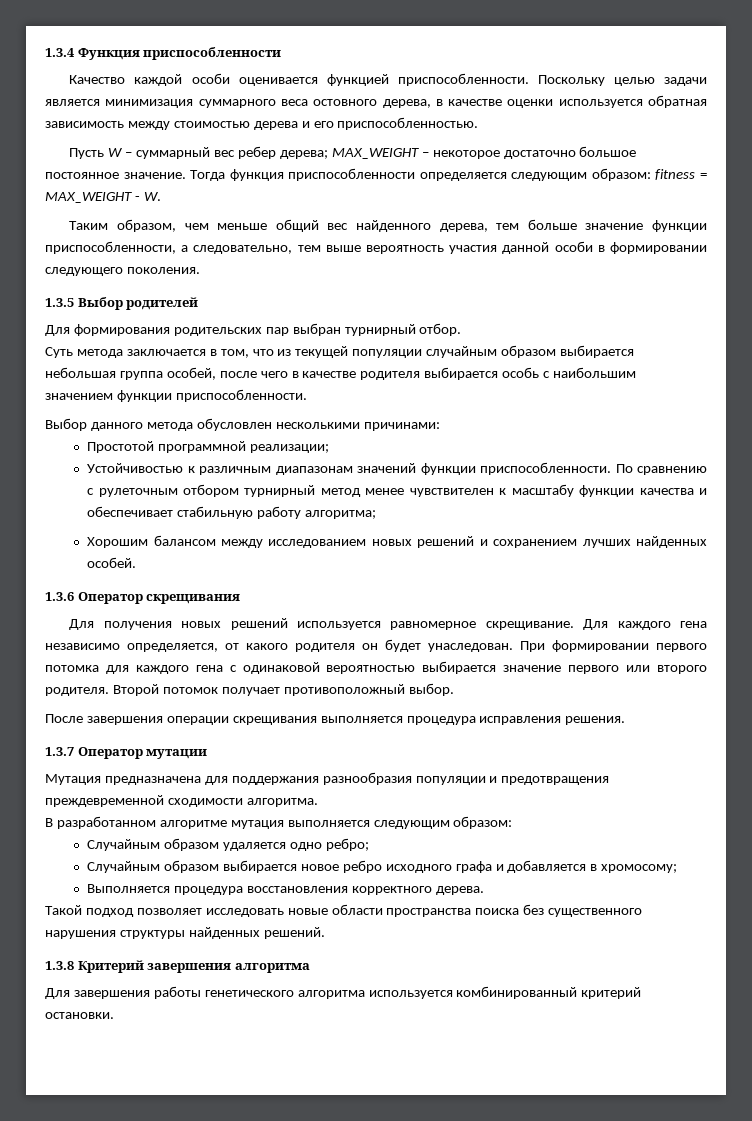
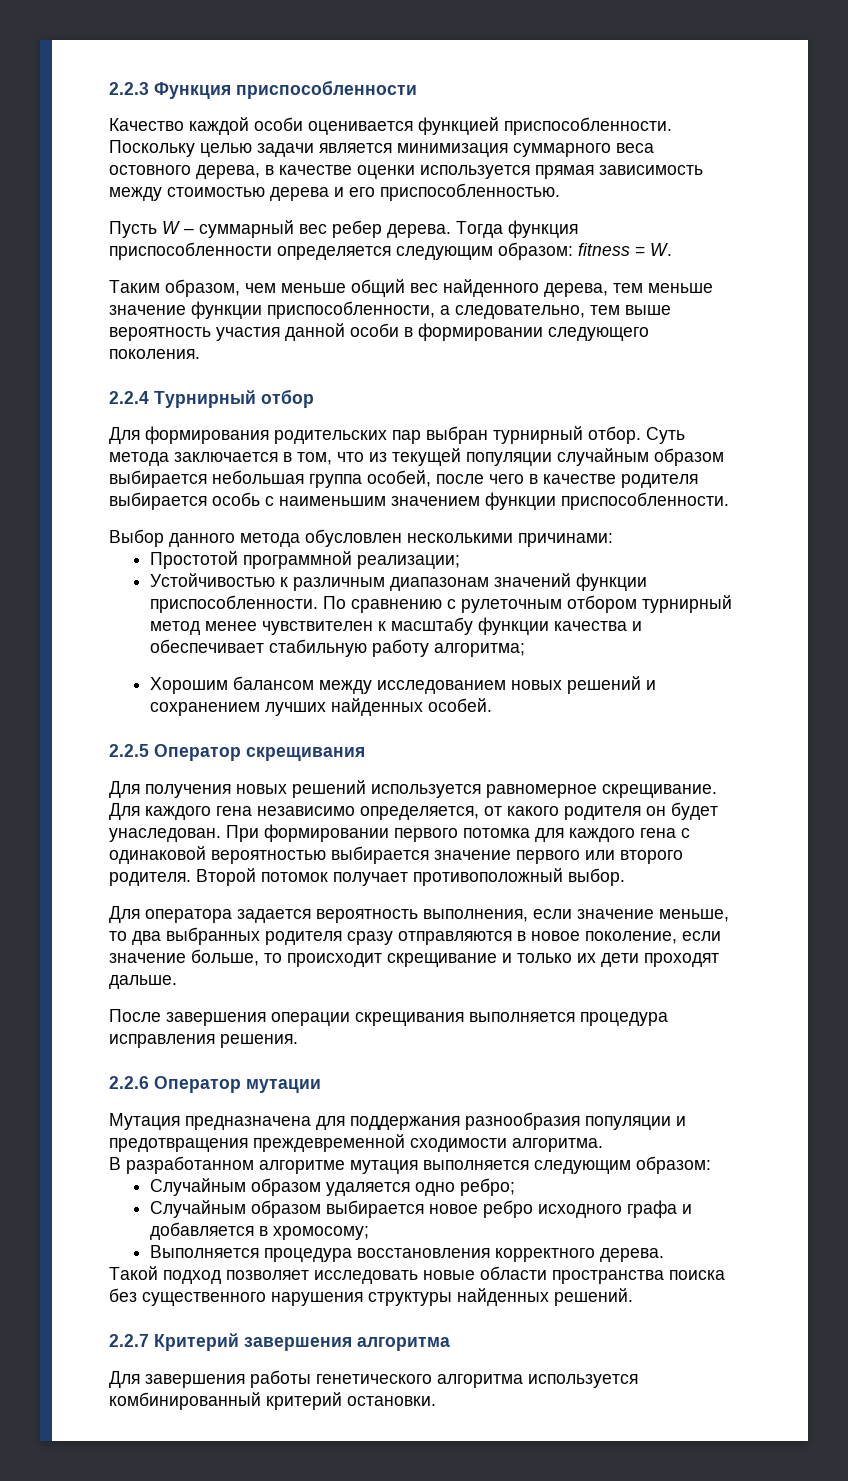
[45,48,75,57] 1.3.4 -> [109,82,149,95] 2.2.3
[648,95,707,108] обратная -> [535,165,594,179] прямая
[279,146,637,159] [45,172,186,179] дерева; MAX_WEIGHT – некоторое достаточно большое постоянное значение. -> [387,224,451,238] дерева.
[45,192,140,203] MAX_WEIGHT - -> (645, 251) none
[527,219,577,230] больше -> [648,283,713,293] меньше
[45,297,199,310] 1.3.5 Выбор родителей -> [109,389,314,408] 2.2.4 Турнирный отбор
(462, 329) // -> (641, 435) none
[553,367,637,378] наибольшим -> [279,496,386,506] наименьшим
[45,592,74,601] 1.3.6 -> [109,744,149,757] 2.2.5
(454, 689) none -> [109,906,729,923] [109,927,721,945] [109,949,719,967] [109,975,177,989] // Для оператора задается вероятность выполнения, если значение меньше, то два выбранных родителя сразу отправляются в новое поколение, если значение больше, то происходит скрещивание и только их дети проходят дальше.
[45,747,74,756] 1.3.7 -> [109,1076,149,1089] 2.2.6
[45,961,74,970] 1.3.8 -> [109,1334,149,1347] 2.2.7

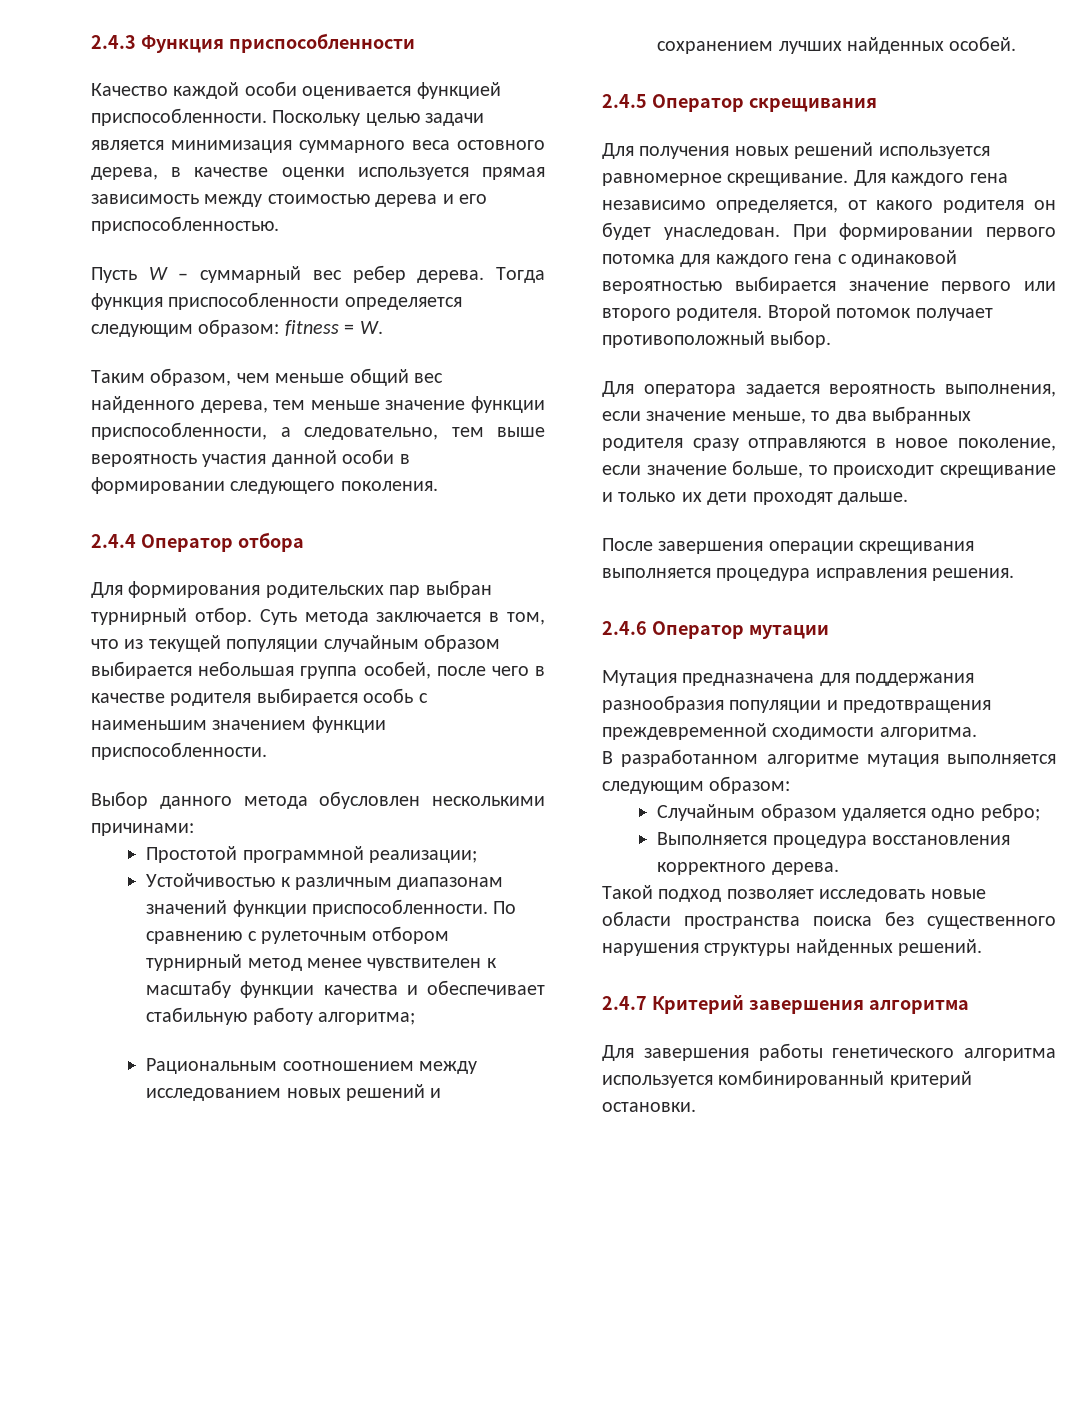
[109,82,149,95] 2.2.3 -> [91,35,136,49] 2.4.3
[109,389,314,408] 2.2.4 Турнирный отбор -> [91,532,304,552] 2.4.4 Оператор отбора
[149,676,314,694] Хорошим балансом -> [146,1058,414,1074] Рациональным соотношением
[109,744,149,757] 2.2.5 -> [602,94,647,108] 2.4.5
[109,1076,149,1089] 2.2.6 -> [602,621,647,635] 2.4.6
[149,1200,692,1218] [149,1222,369,1240] // Случайным образом выбирается новое ребро исходного графа и добавляется в хромосому; -> (1040, 812) none
[109,1334,149,1347] 2.2.7 -> [602,996,647,1010] 2.4.7

